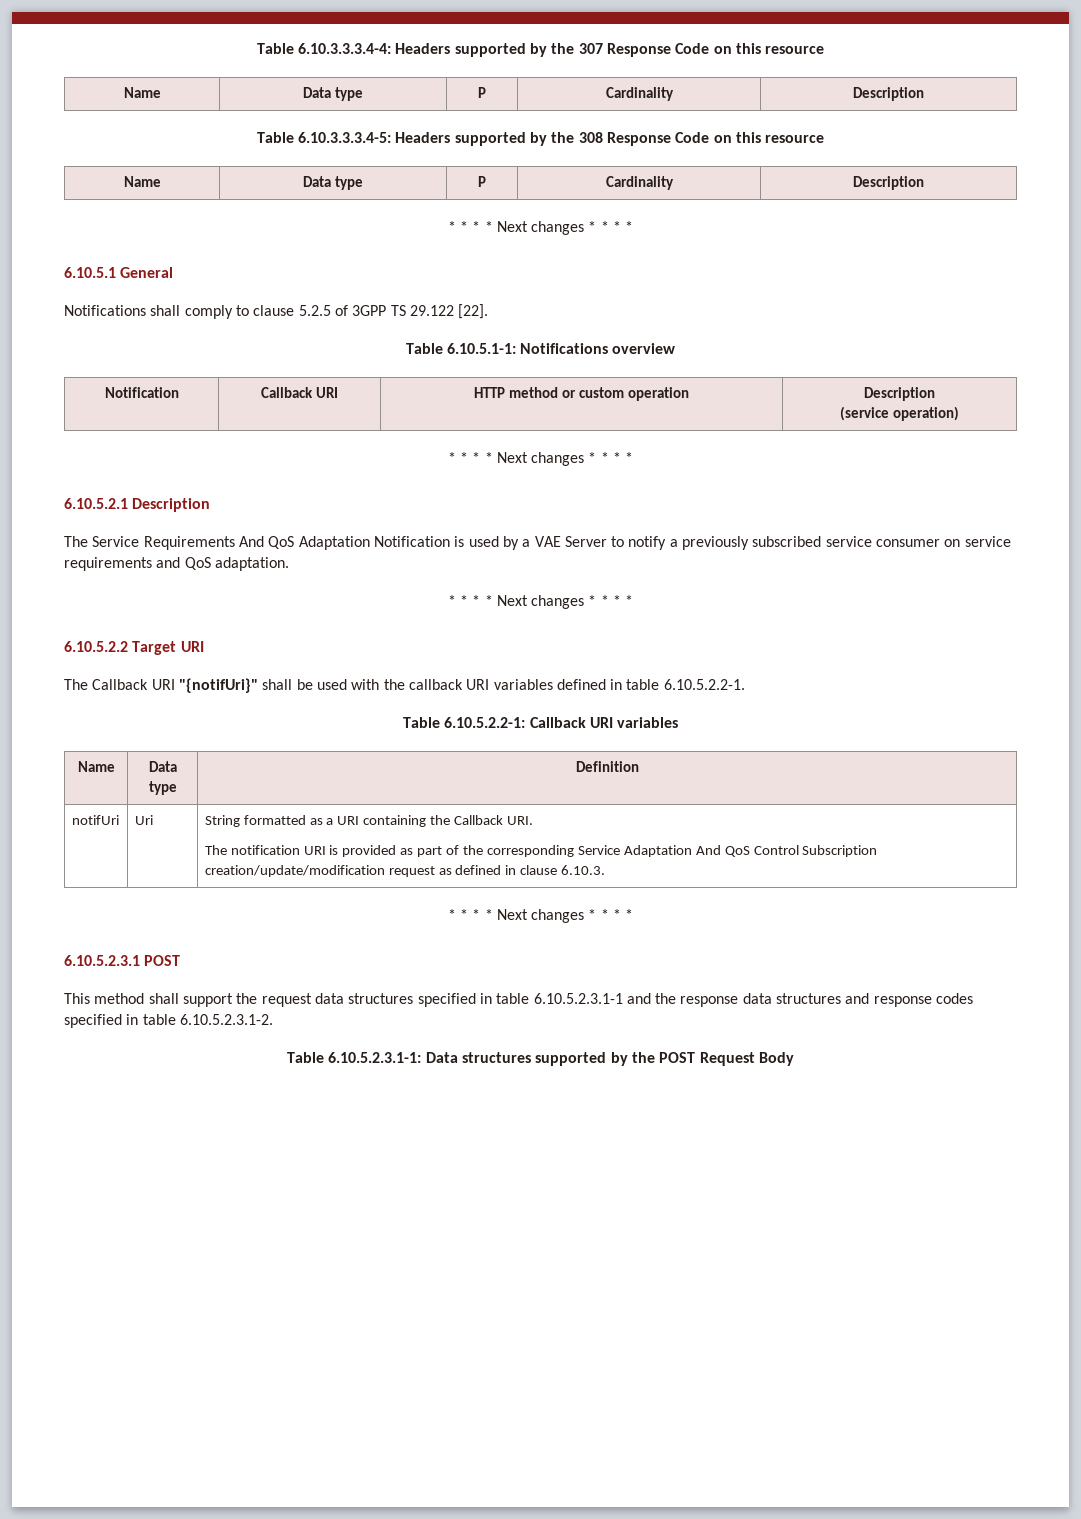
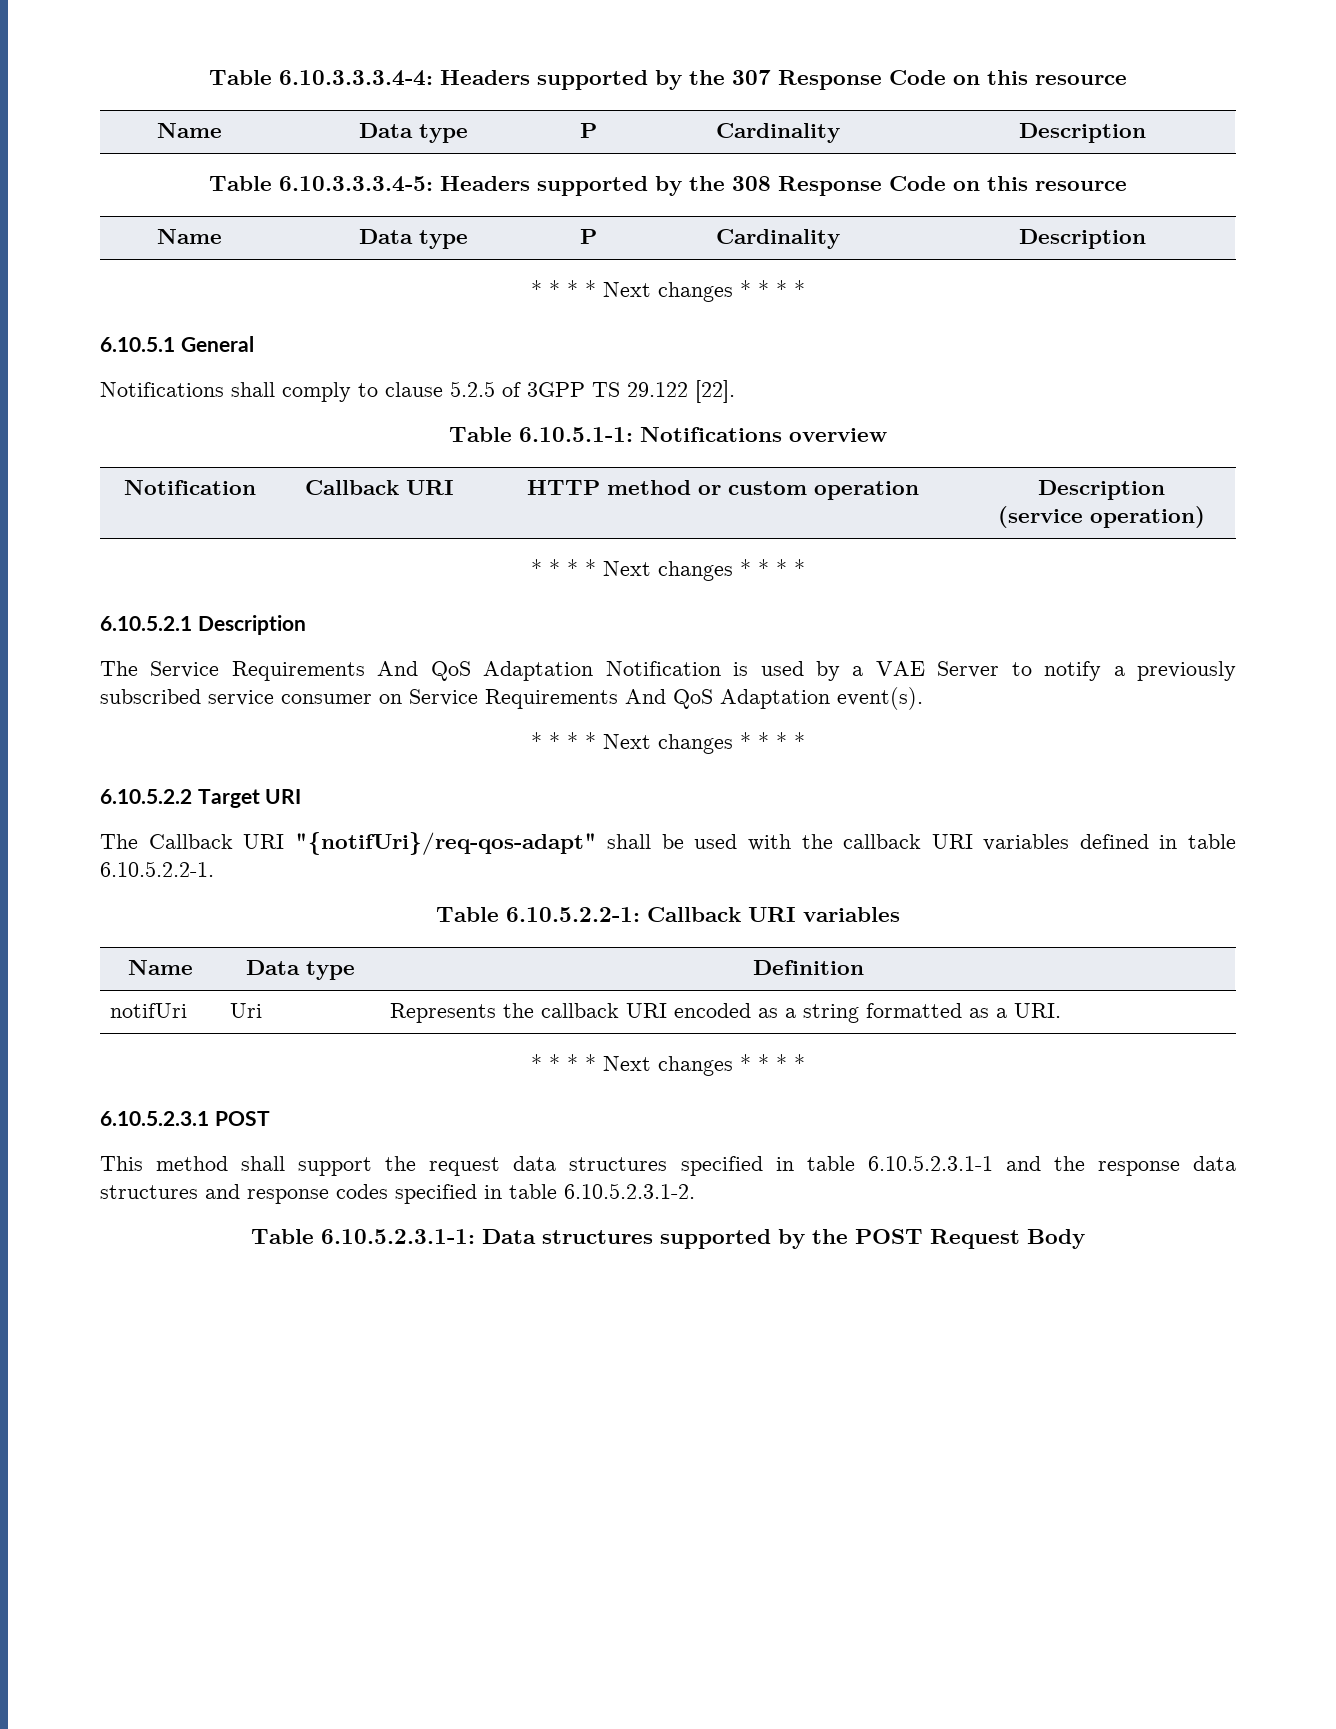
[964,536,1011,547] [64,557,289,571] service requirements and QoS adaptation. -> [409,687,923,710] Service Requirements And QoS Adaptation event(s).
[178,678,258,693] "{notifUri}" -> [294,832,597,855] "{notifUri}/req-qos-adapt"
[204,815,534,827] [204,845,878,857] [204,865,606,877] String formatted as a URI containing the Callback URI. // The notification URI is provided as part of the corresponding Service Adaptation And QoS Control Subscription creation/update/modification request as defined in clause 6.10.3. -> [390,1003,1062,1023] Represents the callback URI encoded as a string formatted as a URI.

